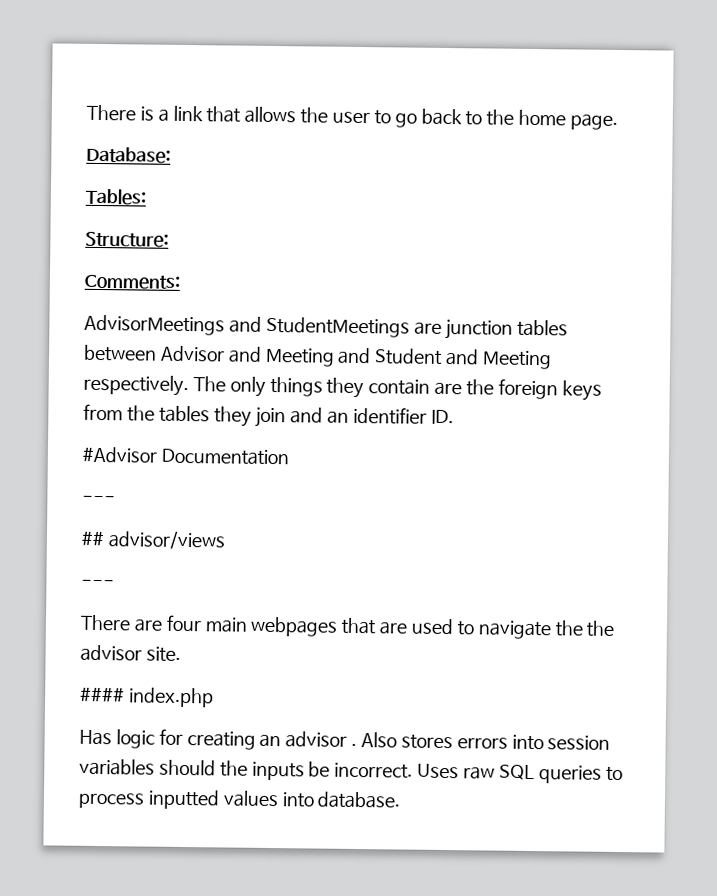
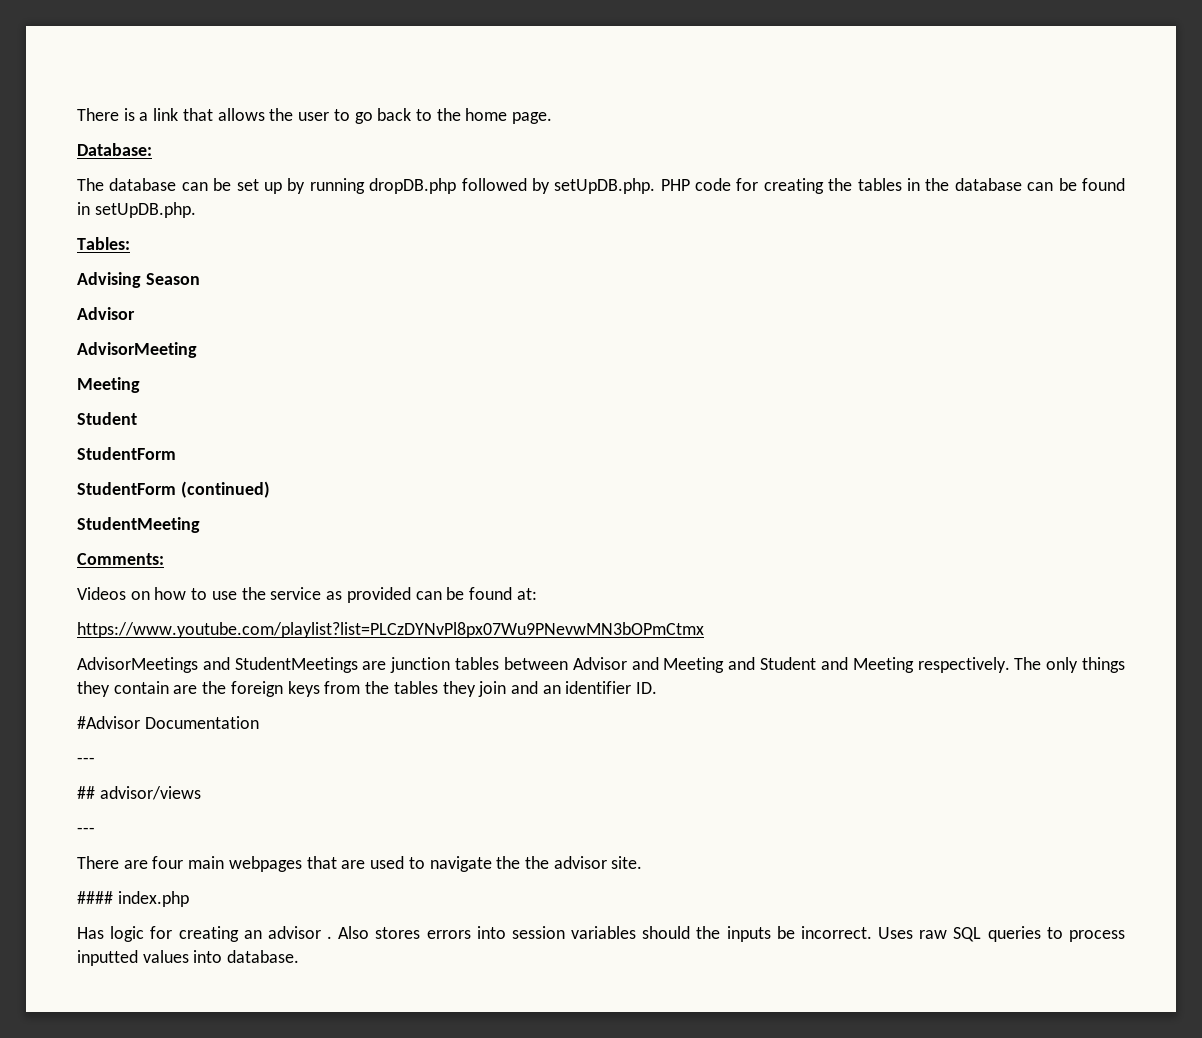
[85,188,146,206] [85,231,169,248] [84,274,180,290] Tables: // Structure: // Comments: -> [77,178,1126,194] [77,202,196,218] [77,237,130,250] [77,272,200,288] [77,307,135,320] [77,342,197,358] [77,377,140,393] [77,412,137,425] [77,447,176,460] [77,481,270,498] [77,517,200,533] [77,553,164,565] [77,587,537,603] [77,622,704,638] The database can be set up by running dropDB.php followed by setUpDB.php. PHP code for creating the tables in the database can be found in setUpDB.php. // Tables: // Advising Season // Advisor // AdvisorMeeting // Meeting // Student // StudentForm // StudentForm (continued) // StudentMeeting // Comments: // Videos on how to use the service as provided can be found at: // https://www.youtube.com/playlist?list=PLCzDYNvPl8px07Wu9PNevwMN3bOPmCtmx

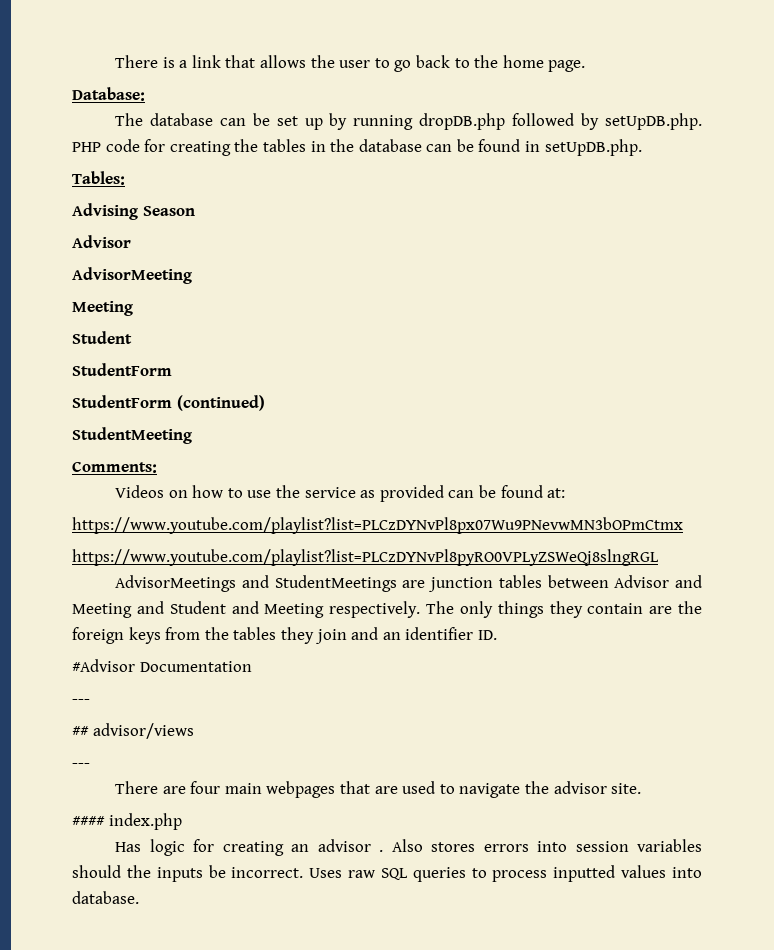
(704, 630) none -> [72,549,659,566] // https://www.youtube.com/playlist?list=PLCzDYNvPl8pyRO0VPLyZSWeQj8slngRGL
[524,856,549,869] the -> (549, 787) none

